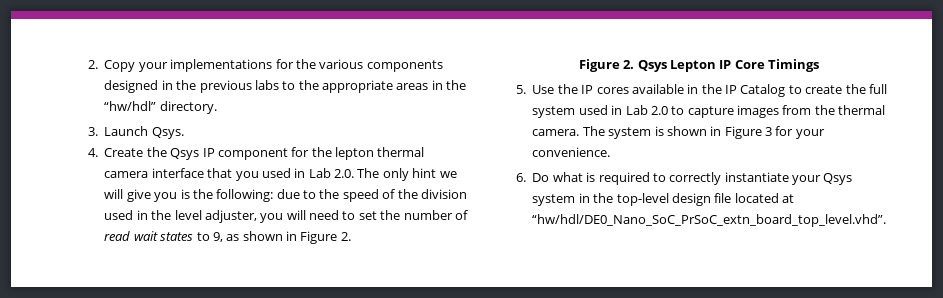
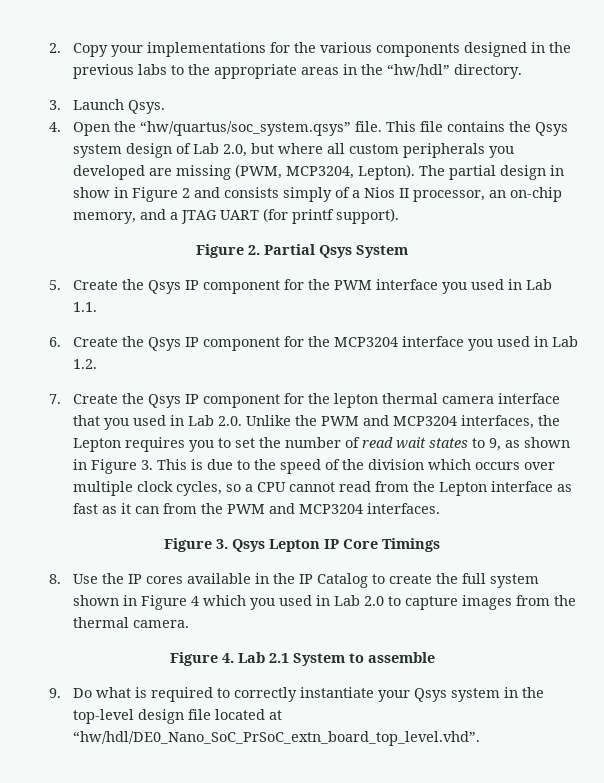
(99, 152) none -> [73,121,569,136] [73,143,515,158] [73,164,565,180] [73,187,563,202] [73,208,400,224] [196,244,408,258] [48,279,553,294] [73,302,98,312] [48,336,579,351] [73,359,98,369] [48,394,61,404] Open the “hw/quartus/soc_system.qsys” file. This file contains the Qsys system design of Lab 2.0, but where all custom peripherals you developed are missing (PWM, MCP3204, Lepton). The partial design in show in Figure 2 and consists simply of a Nios II processor, an on-chip memory, and a JTAG UART (for printf support). // Figure 2. Partial Qsys System // 5. Create the Qsys IP component for the PWM interface you used in Lab 1.1. // 6. Create the Qsys IP component for the MCP3204 interface you used in Lab 1.2. // 7.
[357,168,457,181] [104,189,467,202] [104,210,340,223] The only hint we will give you is the following: due to the speed of the division used in the level adjuster, you will need -> [246,415,561,429] [73,437,215,452] Unlike the PWM and MCP3204 interfaces, the Lepton requires you
[340,232,351,241] [578,59,635,72] 2. // Figure 2. -> [141,459,556,474] [73,481,573,496] [73,503,441,514] [164,538,228,552] 3. This is due to the speed of the division which occurs over multiple clock cycles, so a CPU cannot read from the Lepton interface as fast as it can from the PWM and MCP3204 interfaces. // Figure 3.
[516,85,527,94] 5. -> [48,574,61,584] 8.
(576, 112) none -> [73,595,276,610] shown in Figure 4 which you
[582,126,825,139] [532,147,611,157] [516,173,527,182] The system is shown in Figure 3 for your convenience. // 6. -> [169,652,435,666] [48,688,61,698] // Figure 4. Lab 2.1 System to assemble // 9.

